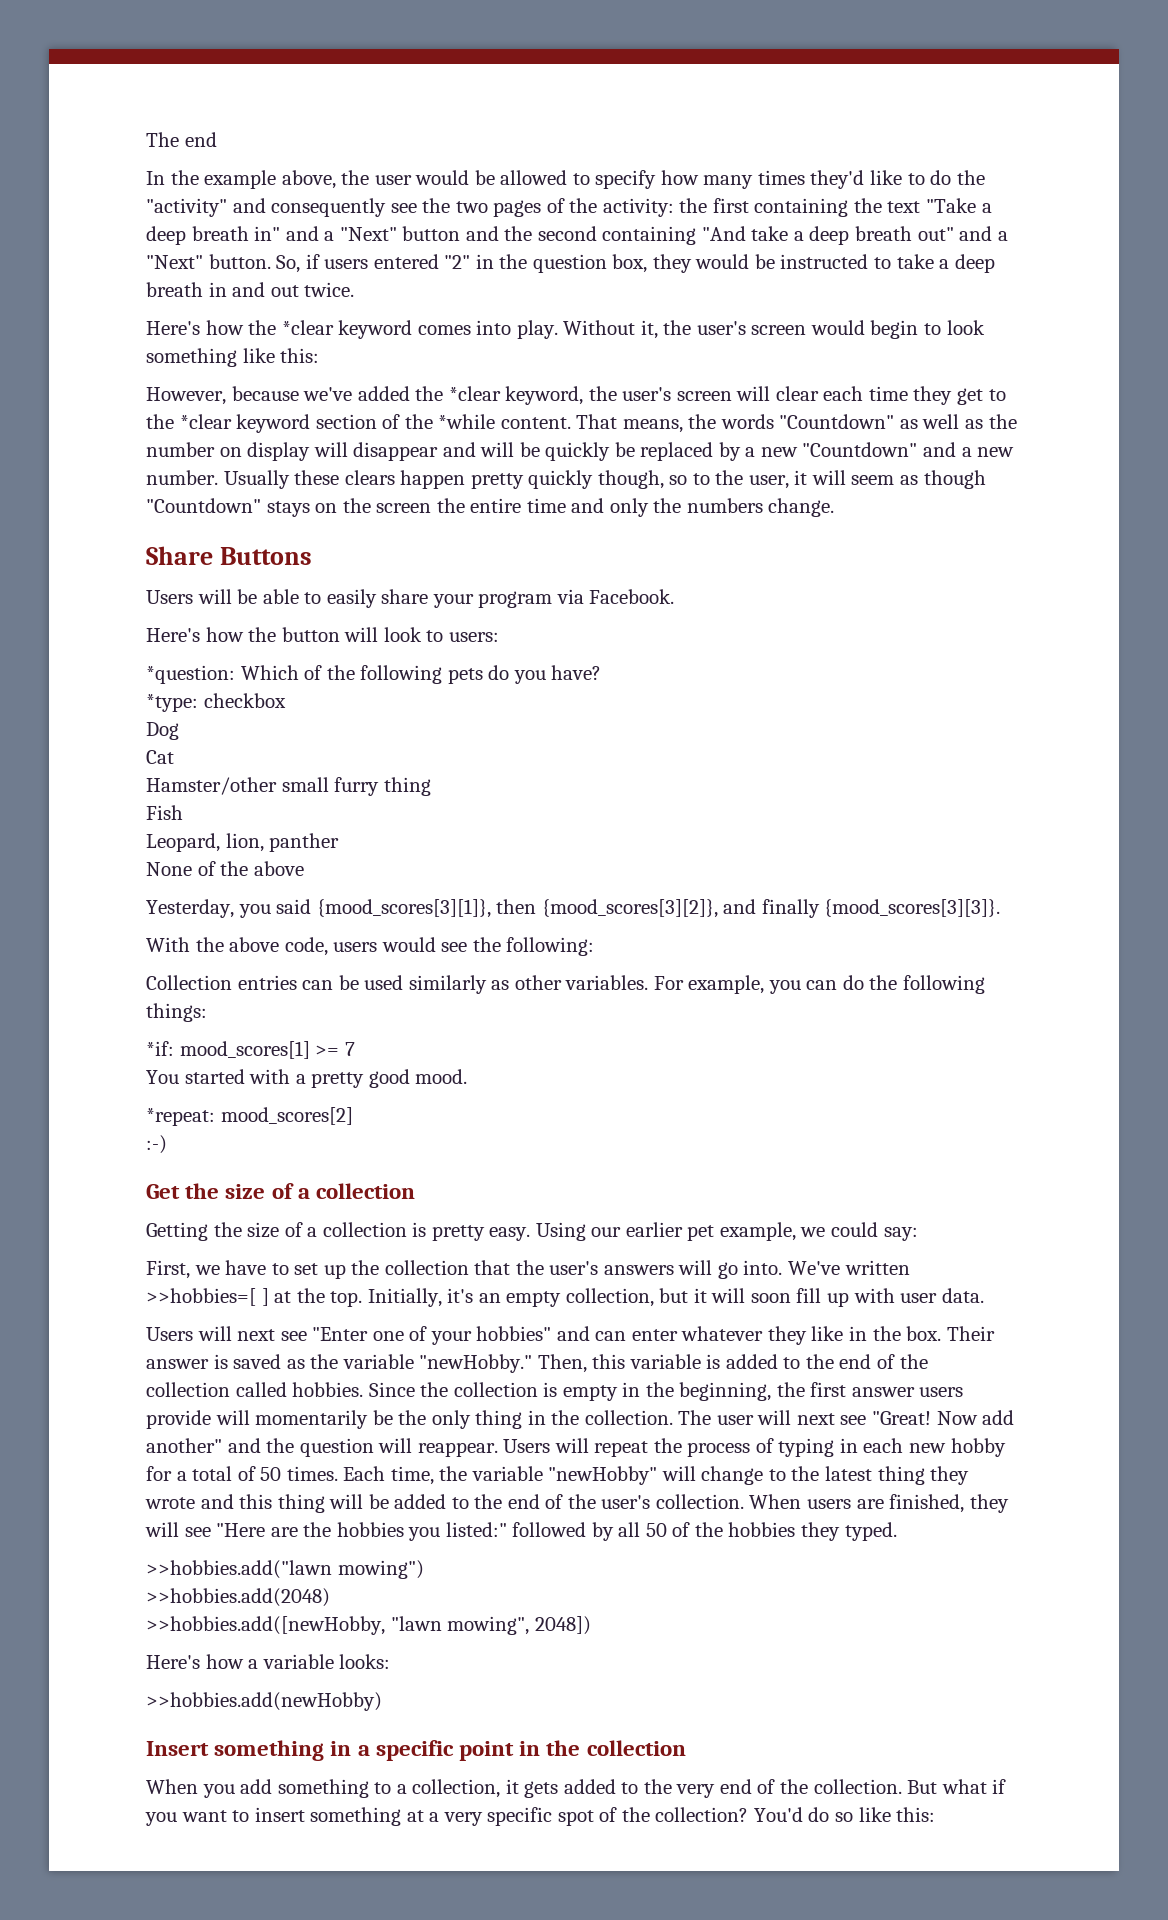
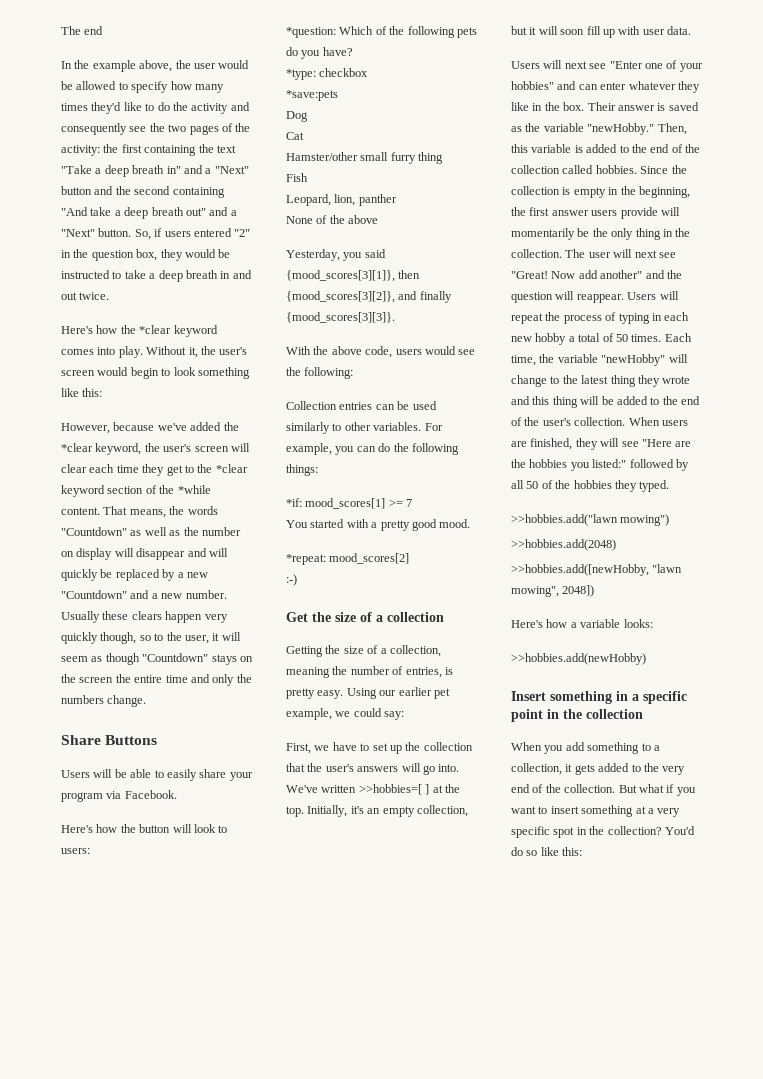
[146,198,227,217] "activity" -> [191,103,229,114] activity
[519,442,540,457] be -> (228, 552) none
[470,473,524,489] pretty -> [204,614,228,623] very
(286, 700) none -> [286,90,338,101] // *save:pets
[491,980,510,990] as -> [332,423,342,431] to
[322,1222,407,1237] collection -> [389,645,441,657] [286,666,442,678] collection, meaning the number of entries,
[146,1466,172,1481] for -> (567, 339) none
[599,1807,618,1822] of -> [576,827,587,835] in

